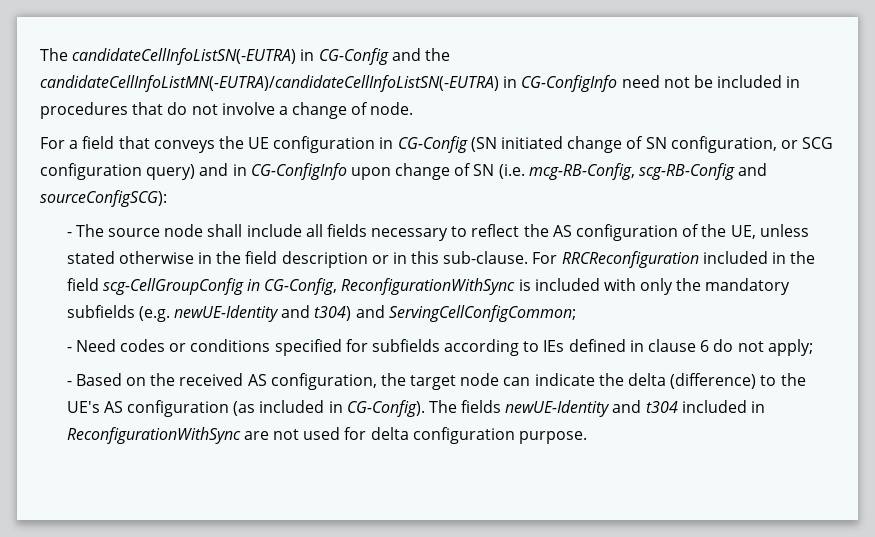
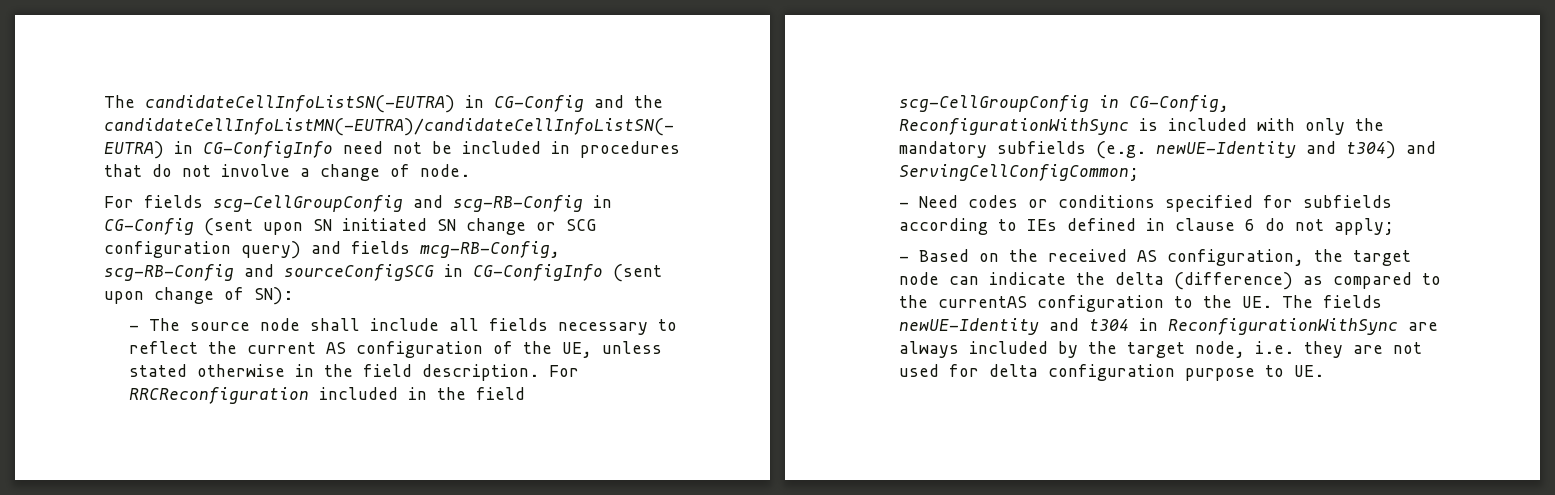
[69,136,777,153] a field that conveys the UE configuration in CG-Config (SN initiated change of SN configuration, -> [144,195,612,212] [104,218,526,236] fields scg-CellGroupConfig and scg-RB-Config in CG-Config (sent upon SN initiated SN change
[232,163,347,180] in CG-ConfigInfo -> [351,241,560,258] [104,264,662,282] fields mcg-RB-Config, scg-RB-Config and sourceConfigSCG in CG-ConfigInfo (sent
[473,163,768,180] [40,190,167,207] SN (i.e. mcg-RB-Config, scg-RB-Config and sourceConfigSCG): -> [254,287,293,305] SN):
(549, 230) none -> [247,342,317,354] current
[281,251,529,268] description or in this sub-clause. -> [422,364,540,381] description.
[760,373,806,386] [66,400,425,417] to the UE's AS configuration (as included in CG-Config). -> [1303,272,1442,289] [899,295,1273,312] as compared to the currentAS configuration to the UE.
[681,400,747,413] included -> (1130, 325) none
(269, 435) none -> [899,341,1384,358] always included by the target node, i.e. they are
[518,431,587,444] purpose. -> [1185,365,1325,381] purpose to UE.

